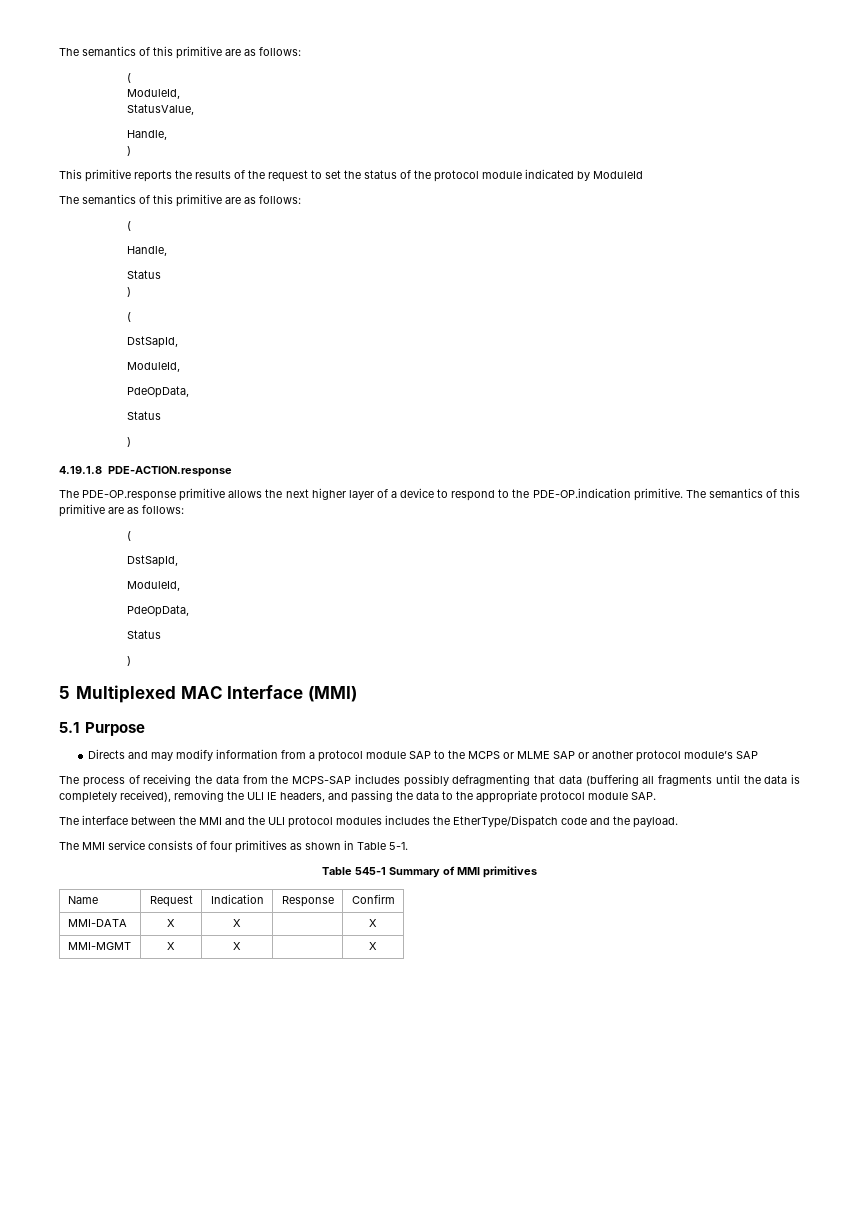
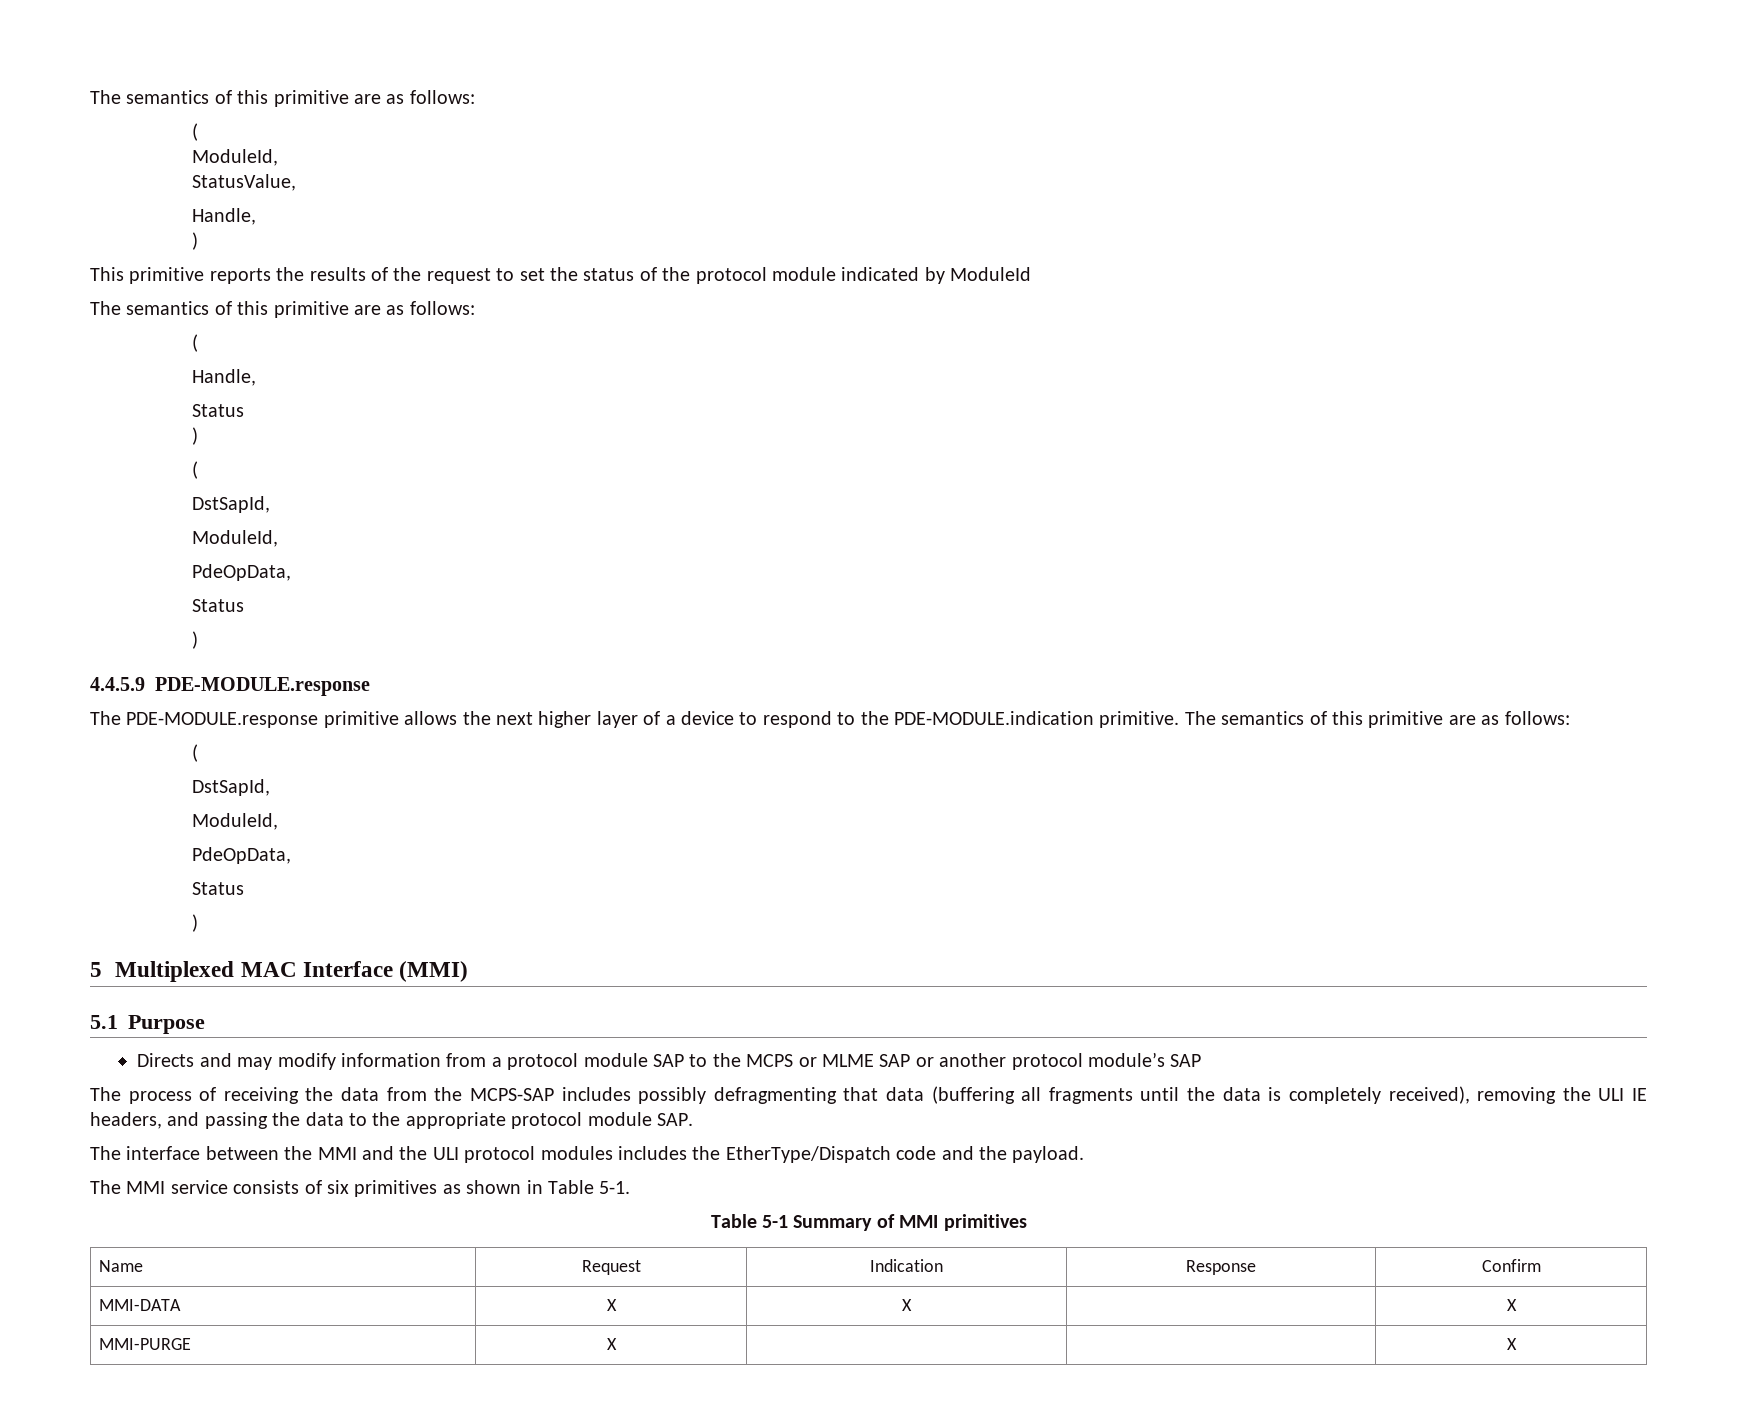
[59,466,232,477] [59,490,177,501] 4.19.1.8 PDE-ACTION.response // The PDE-OP.response -> [90,677,370,696] [90,711,319,728] 4.4.5.9 PDE-MODULE.response // The PDE-MODULE.response
[532,488,631,498] PDE-OP.indication -> [893,711,1094,725] PDE-MODULE.indication
[210,841,232,850] four -> [327,1180,349,1194] six
[355,867,386,875] 545-1 -> [761,1215,788,1228] 5-1
[67,942,131,950] [167,942,175,950] [233,942,241,950] MMI-MGMT | X | X | | -> [98,1338,191,1350] [606,1338,617,1350] MMI-PURGE | X | | |

